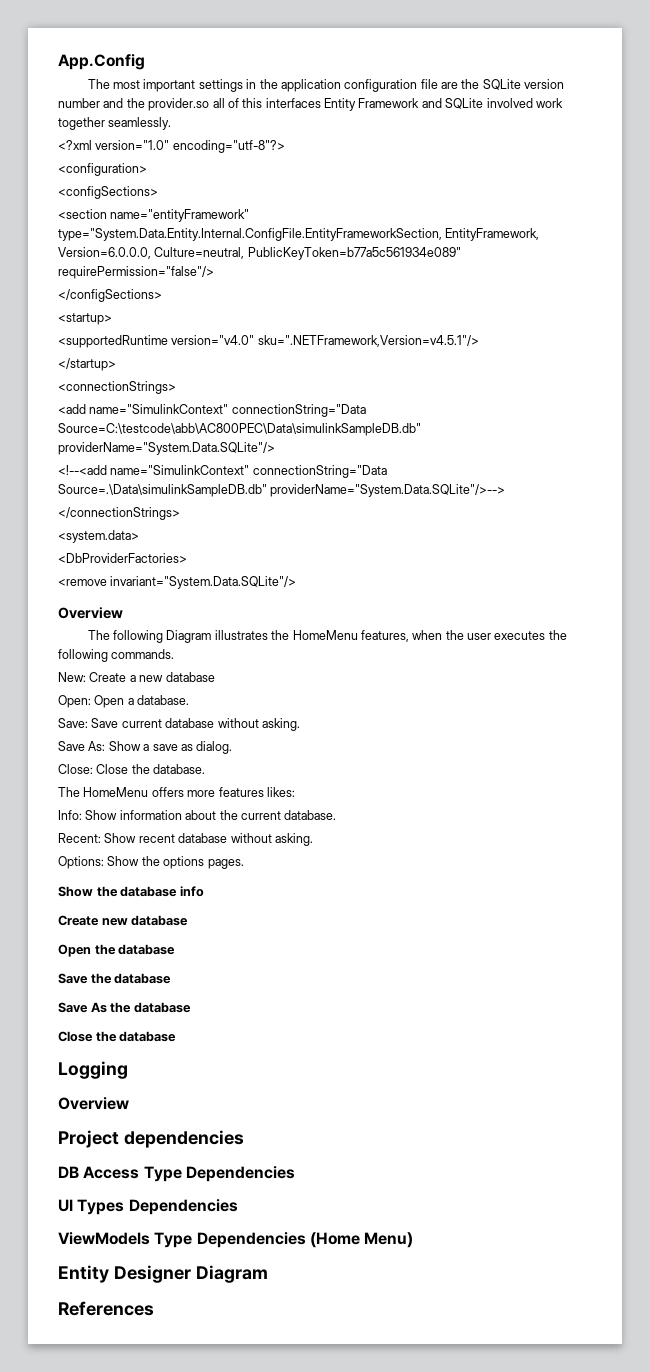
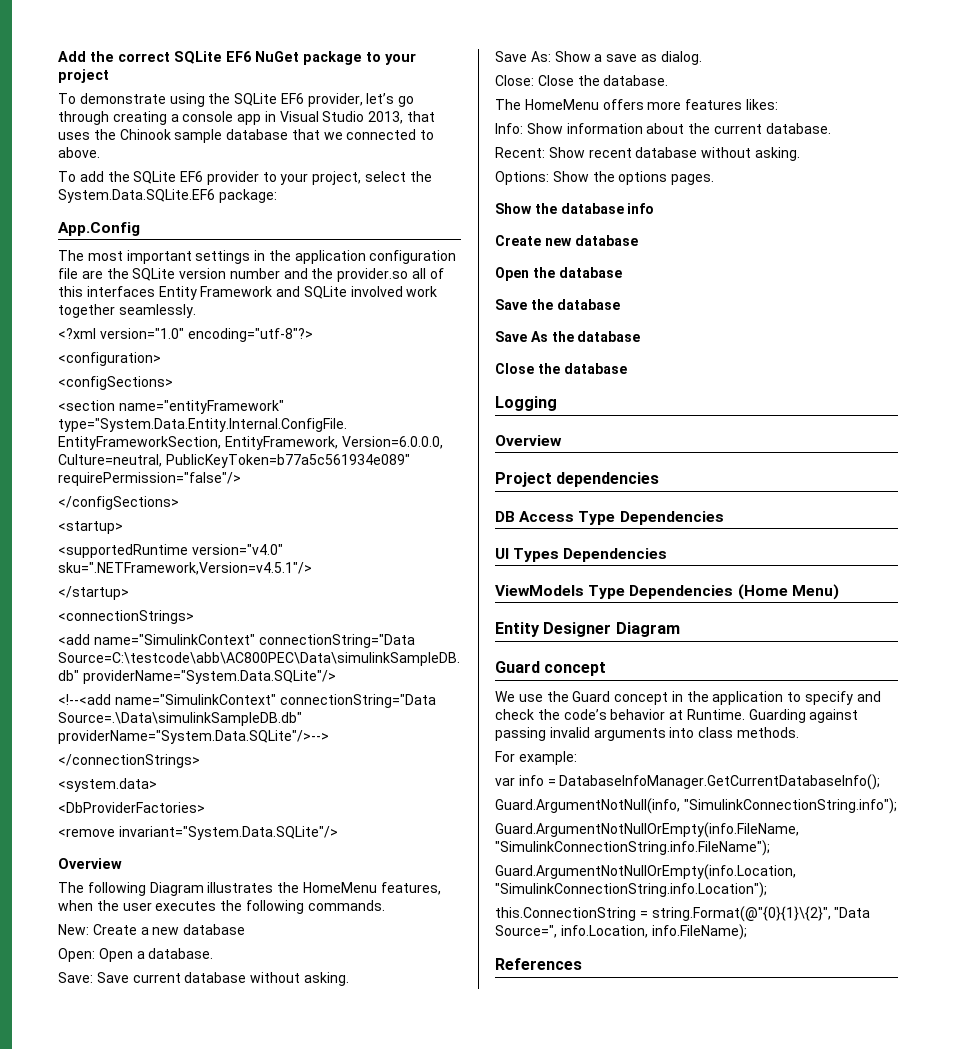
(58, 62) none -> [58,51,416,65] [58,69,109,83] [58,93,415,107] [58,111,436,125] [58,129,435,143] [58,147,100,158] [58,171,432,185] [58,189,277,203] Add the correct SQLite EF6 NuGet package to your project // To demonstrate using the SQLite EF6 provider, let’s go through creating a console app in Visual Studio 2013, that uses the Chinook sample database that we connected to above. // To add the SQLite EF6 provider to your project, select the System.Data.SQLite.EF6 package: //
(268, 1274) none -> [495,661,607,676] [495,691,881,705] [495,709,859,723] [495,727,799,741] [495,751,577,765] [495,774,881,790] [495,798,897,814] [495,822,799,838] [495,840,770,856] [495,864,796,880] [495,882,767,898] [495,906,871,922] [495,924,747,940] // Guard concept // We use the Guard concept in the application to specify and check the code’s behavior at Runtime. Guarding against passing invalid arguments into class methods. // For example: // var info = DatabaseInfoManager.GetCurrentDatabaseInfo(); // Guard.ArgumentNotNull(info, "SimulinkConnectionString.info"); // Guard.ArgumentNotNullOrEmpty(info.FileName, "SimulinkConnectionString.info.FileName"); // Guard.ArgumentNotNullOrEmpty(info.Location, "SimulinkConnectionString.info.Location"); // this.ConnectionString = string.Format(@"{0}{1}\{2}", "Data Source=", info.Location, info.FileName);

